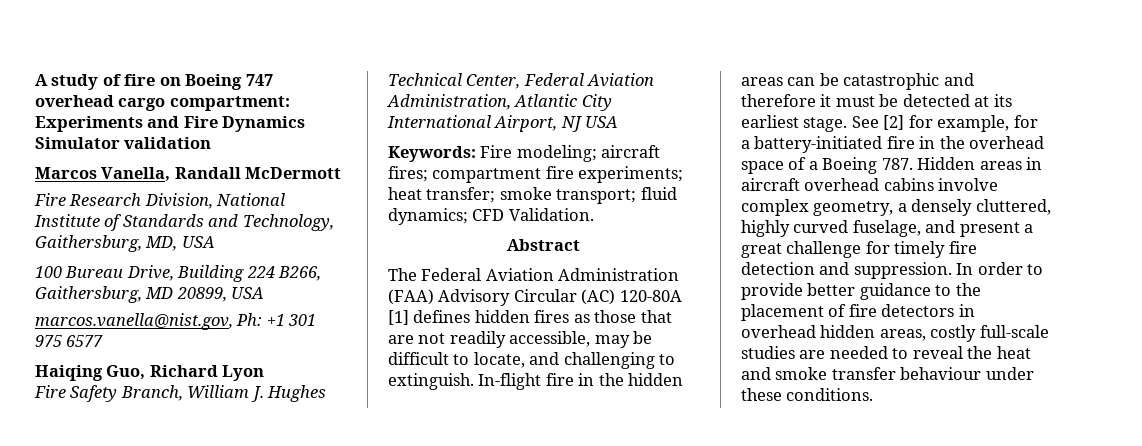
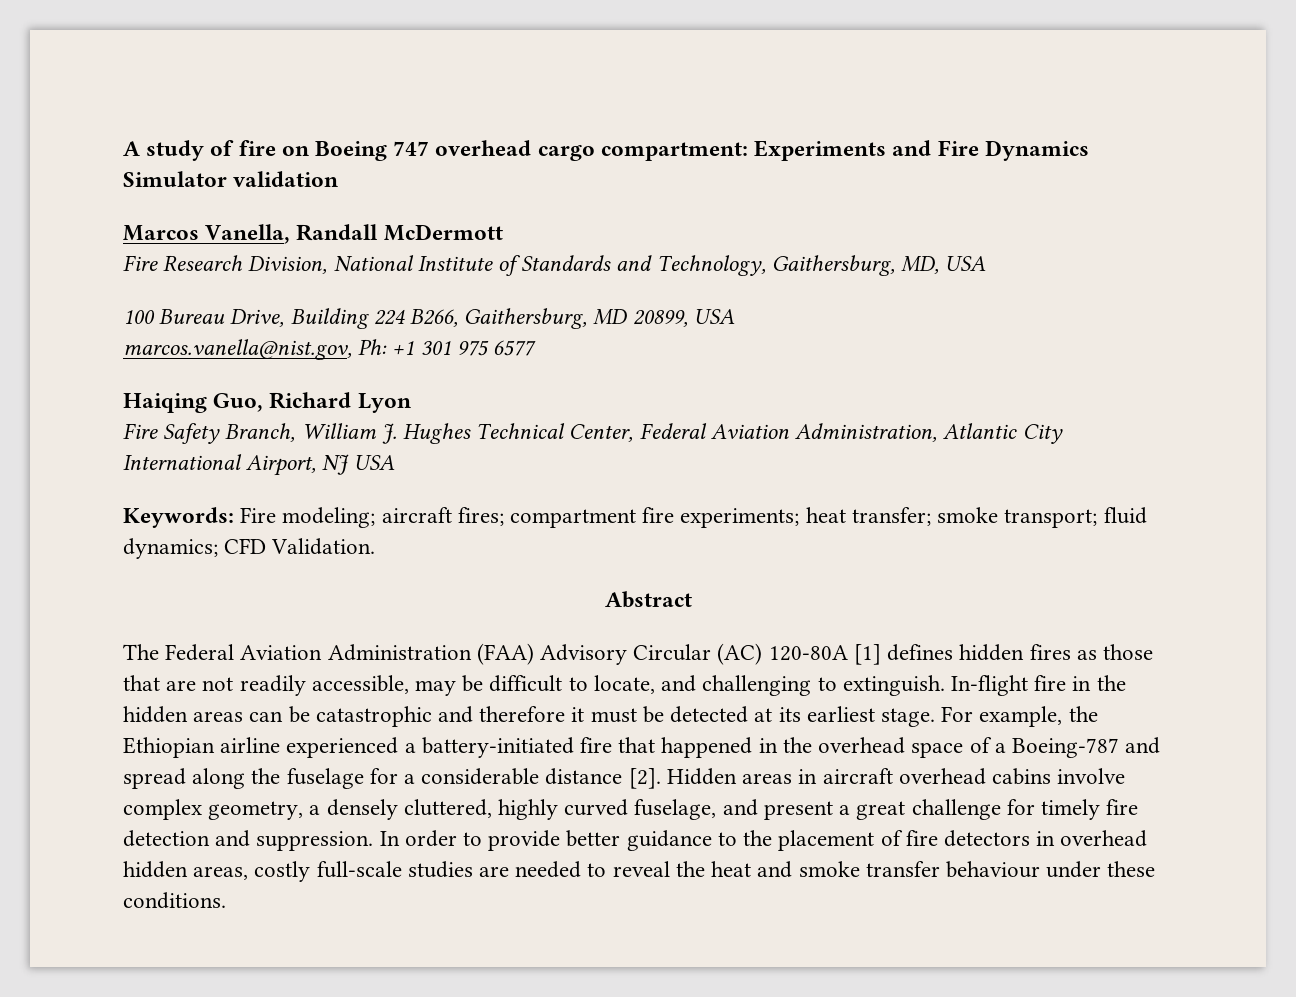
[851,115,1038,132] See [2] for example, for -> [941,706,1098,727] [123,737,399,758] For example, the Ethiopian airline experienced
(915, 142) none -> [618,737,753,758] that happened
[822,157,913,174] Boeing 787. -> [1011,737,1161,758] [123,768,661,789] Boeing-787 and spread along the fuselage for a considerable distance [2].

